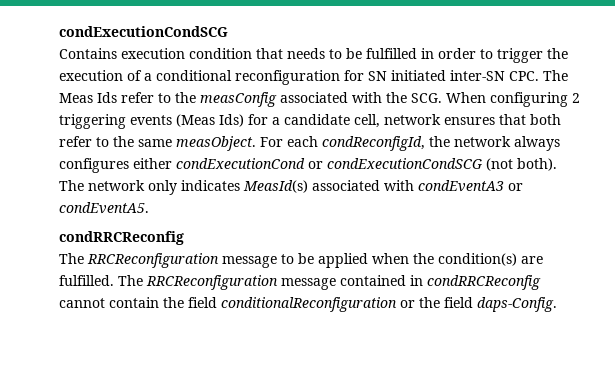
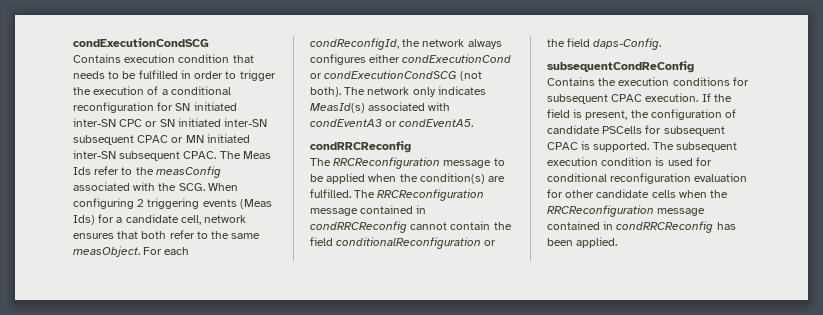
[509,71,539,81] CPC. -> [119,118,268,127] [73,134,250,145] [73,150,217,161] CPC or SN initiated inter-SN subsequent CPAC or MN initiated inter-SN subsequent CPAC.
(557, 304) none -> [547,61,694,73] [547,77,749,86] [547,93,732,104] [547,109,737,120] [547,125,725,136] [547,141,737,152] [547,157,712,166] [547,173,748,184] [547,189,729,198] [547,205,706,217] [547,221,736,233] [547,237,618,248] // subsequentCondReConfig // Contains the execution conditions for subsequent CPAC execution. If the field is present, the configuration of candidate PSCells for subsequent CPAC is supported. The subsequent execution condition is used for conditional reconfiguration evaluation for other candidate cells when the RRCReconfiguration message contained in condRRCReconfig has been applied.

